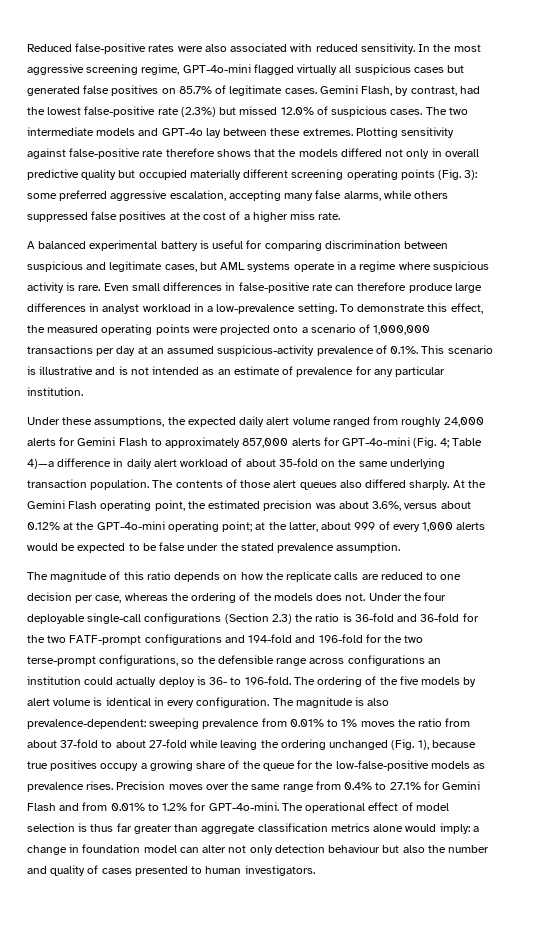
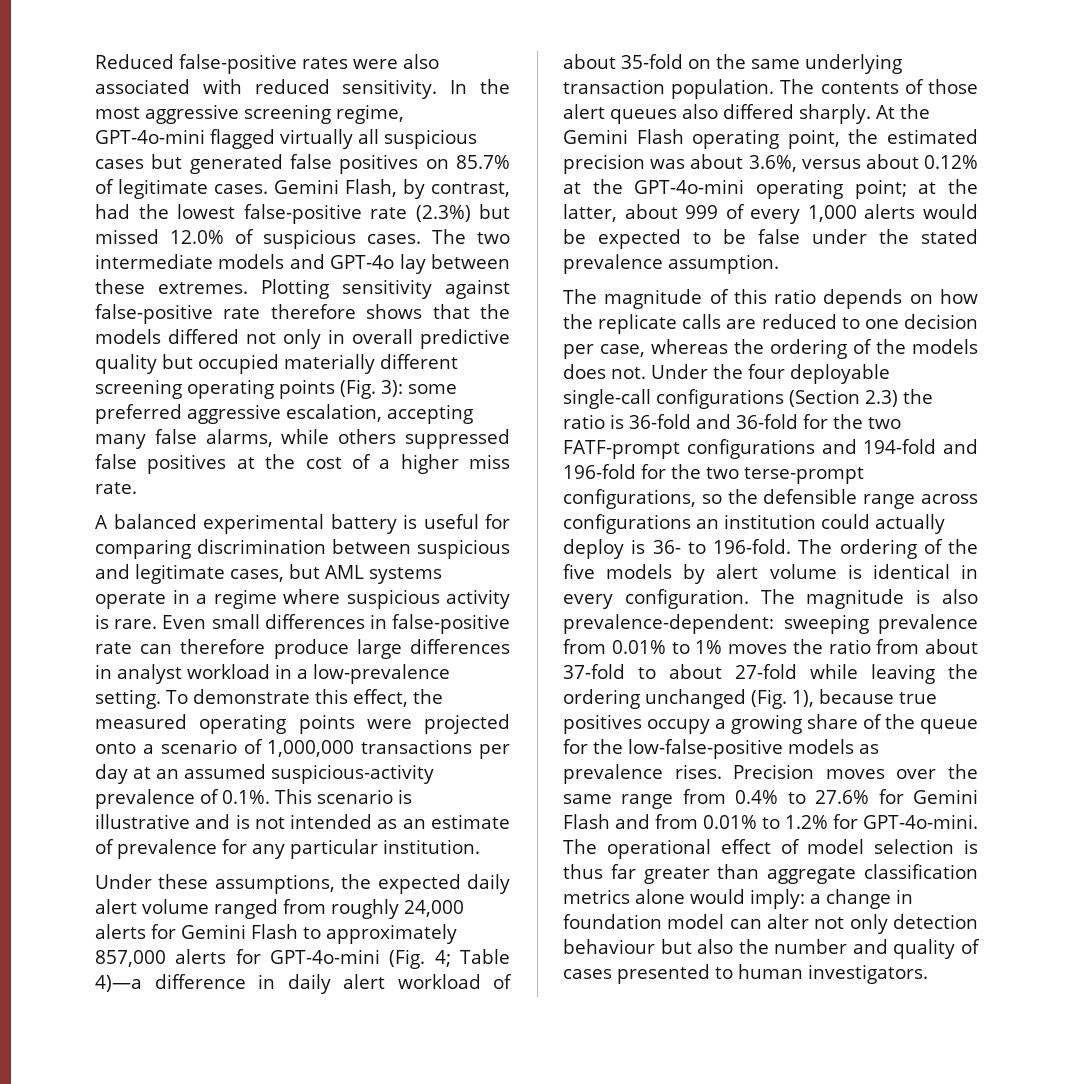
[389,782,421,790] 27.1% -> [815,790,870,804] 27.6%

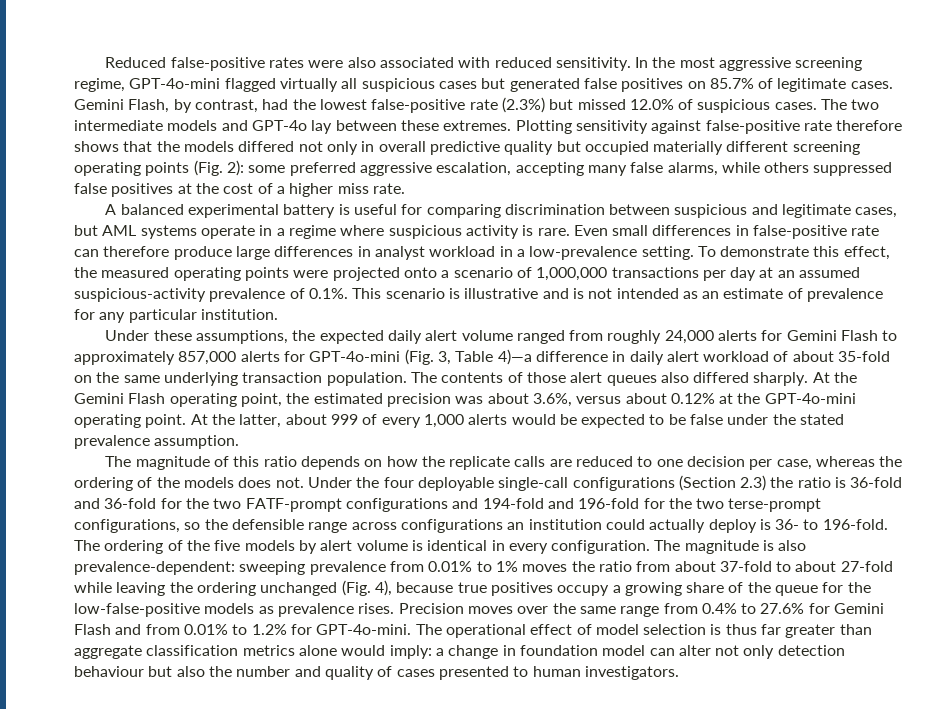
[381,380,403,397] 3): -> [226,160,244,176] 2):
[434,950,451,967] 4; -> [437,351,451,365] 3,
[854,179,937,199] point; at -> [145,414,208,428] point. At
[792,690,814,707] 1), -> [374,580,392,596] 4),

